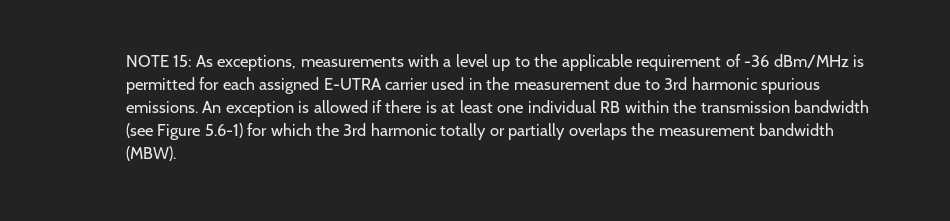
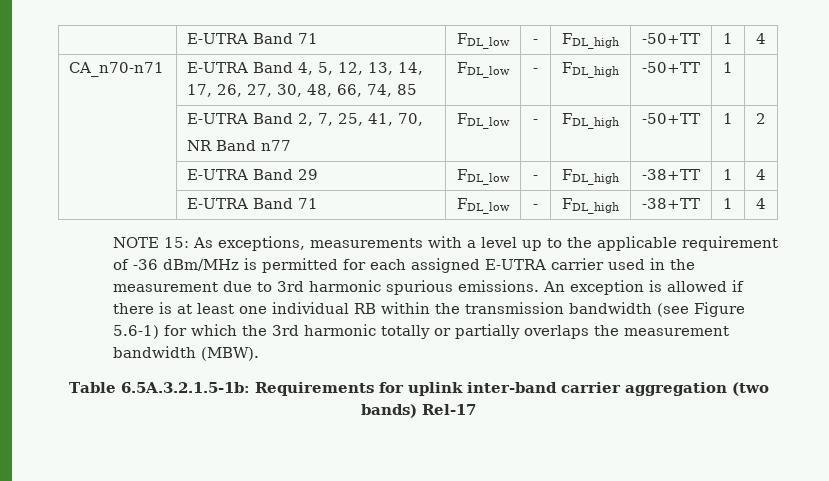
(125, 61) none -> [187,33,319,44] [457,33,510,49] [533,39,538,44] [562,33,619,49] [642,33,700,44] [723,33,733,44] [756,33,766,44] [69,62,165,77] [187,62,424,75] [187,84,418,97] [457,62,510,78] [533,68,538,73] [562,62,619,78] [642,62,700,73] [723,62,733,73] [187,113,424,126] [187,140,292,151] [457,113,510,129] [533,119,538,124] [562,113,619,129] [642,113,700,124] [723,113,733,124] [756,113,766,124] [187,169,319,180] [457,169,510,185] [533,175,538,180] [562,169,619,185] [642,169,700,180] [723,169,733,180] [756,169,766,180] [187,198,319,209] [457,198,510,214] [533,204,538,209] [562,198,619,214] [642,198,700,209] [723,198,733,209] [756,198,766,209] | E-UTRA Band 71 | FDL_low | - | FDL_high | -50+TT | 1 | 4 // CA_n70-n71 | E-UTRA Band 4, 5, 12, 13, 14, 17, 26, 27, 30, 48, 66, 74, 85 | FDL_low | - | FDL_high | -50+TT | 1 | // | E-UTRA Band 2, 7, 25, 41, 70, // NR Band n77 | FDL_low | - | FDL_high | -50+TT | 1 | 2 // | E-UTRA Band 29 | FDL_low | - | FDL_high | -38+TT | 1 | 4 // | E-UTRA Band 71 | FDL_low | - | FDL_high | -38+TT | 1 | 4 //
(176, 153) none -> [68,382,769,396] [361,404,476,418] // Table 6.5A.3.2.1.5-1b: Requirements for uplink inter-band carrier aggregation (two bands) Rel-17

